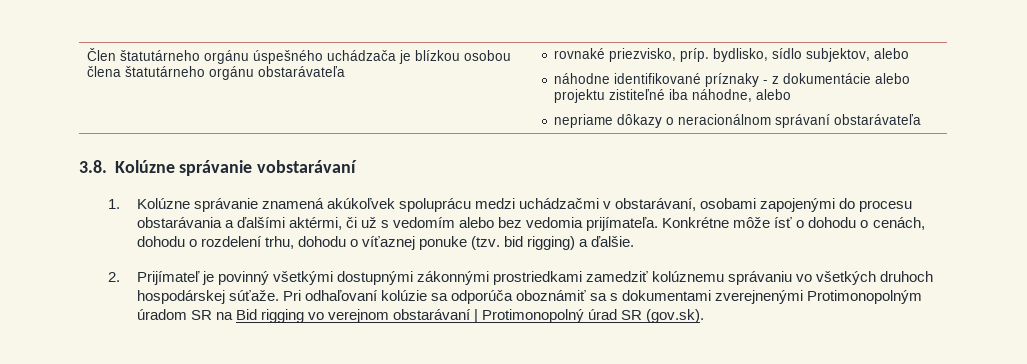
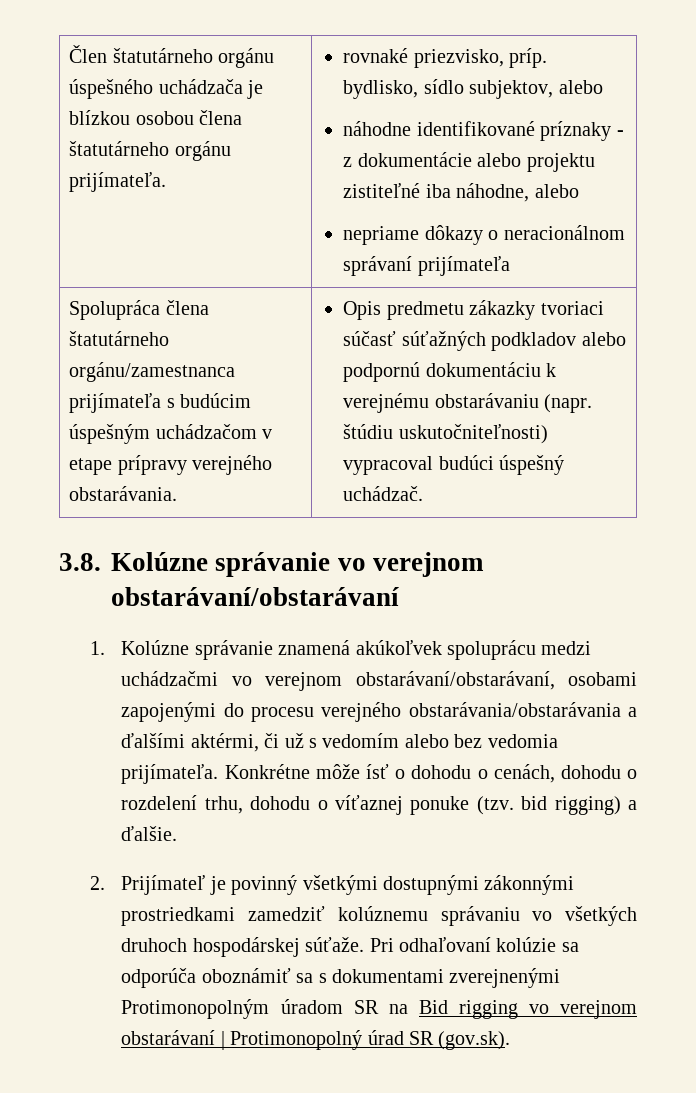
[258,66,346,77] obstarávateľa -> [69,172,167,192] prijímateľa.
[834,114,922,125] obstarávateľa -> [417,256,510,276] [69,300,209,320] [69,331,170,346] [69,362,236,382] [69,393,252,413] [69,424,273,444] [69,455,273,475] [69,486,178,501] [343,300,604,320] [343,331,626,351] [343,362,557,382] [343,393,593,413] [343,424,548,444] [343,455,565,475] [343,486,424,501] prijímateľa // Spolupráca člena štatutárneho orgánu/zamestnanca prijímateľa s budúcim úspešným uchádzačom v etape prípravy verejného obstarávania. | Opis predmetu zákazky tvoriaci súčasť súťažných podkladov alebo podpornú dokumentáciu k verejnému obstarávaniu (napr. štúdiu uskutočniteľnosti) vypracoval budúci úspešný uchádzač.
[256,160,357,173] vobstarávaní -> [337,552,484,577] [111,587,399,606] vo verejnom obstarávaní/obstarávaní
[602,198,697,211] v obstarávaní, -> [231,671,555,691] vo verejnom obstarávaní/obstarávaní,
[136,217,222,228] obstarávania -> [321,702,621,722] verejného obstarávania/obstarávania

